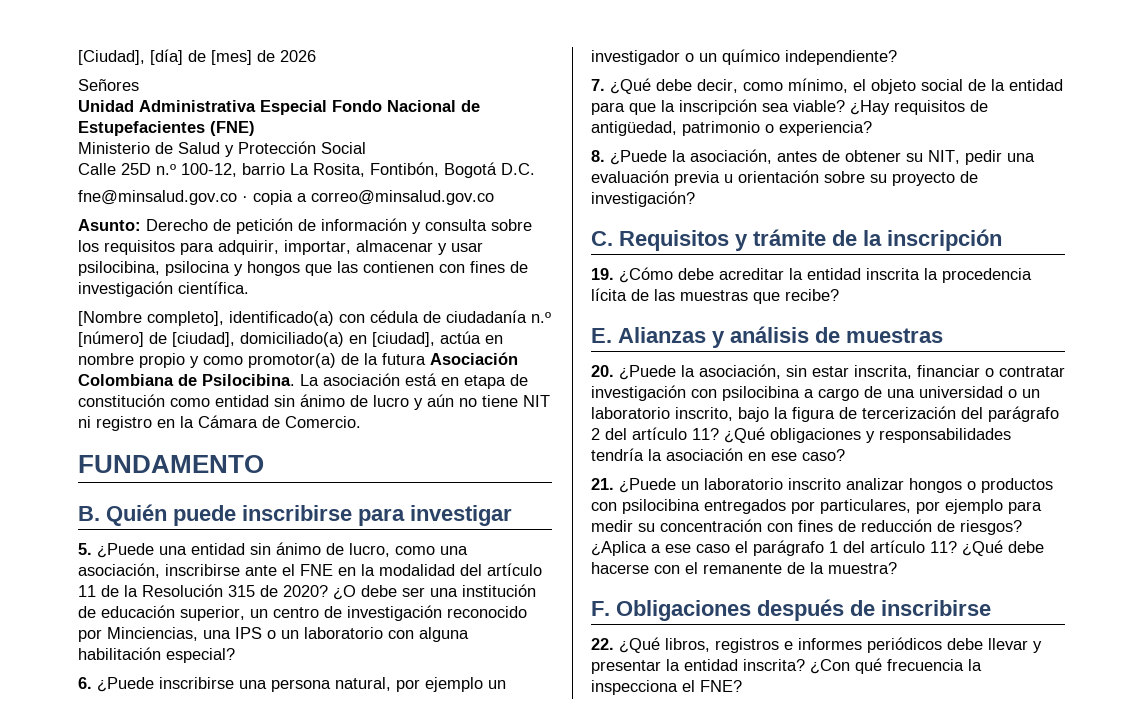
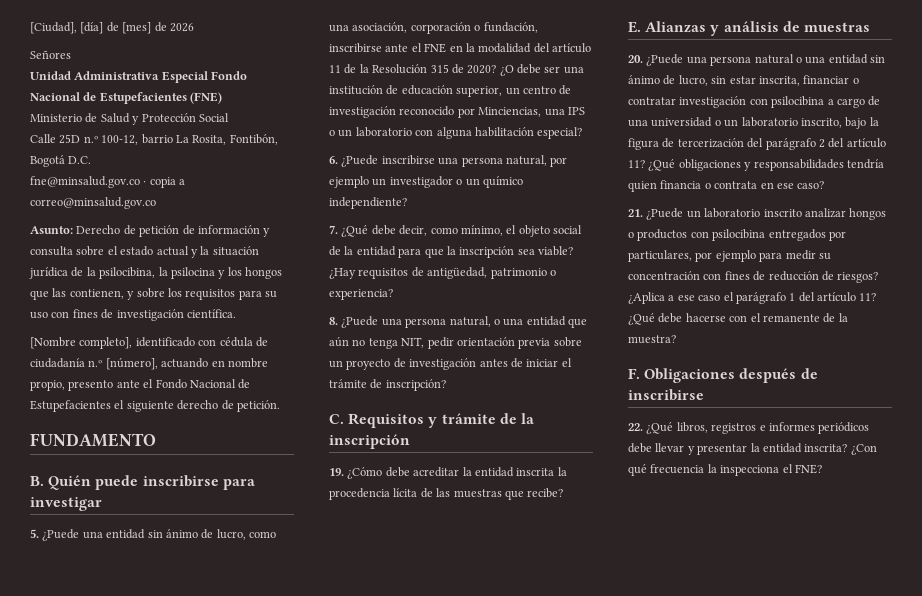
[78,240,483,255] [78,261,434,276] los requisitos para adquirir, importar, almacenar y usar psilocibina, psilocina y hongos que las contienen -> [107,246,259,258] [29,267,282,279] [30,288,277,300] [30,312,48,319] el estado actual y la situación jurídica de la psilocibina, la psilocina y los hongos que las contienen, y sobre los requisitos para su uso
[229,311,334,326] identificado(a) -> [135,337,195,347] identificado
[78,331,503,347] [78,352,518,368] [78,373,528,389] [78,394,550,410] [78,415,361,431] [número] de [ciudad], domiciliado(a) en [ciudad], actúa en nombre propio y como promotor(a) de la futura Asociación Colombiana de Psilocibina. La asociación está en etapa de constitución como entidad sin ánimo de lucro y aún no tiene NIT ni registro en la Cámara de Comercio. -> [105,357,268,370] [30,379,251,391] [30,400,280,412] [número], actuando en nombre propio, presento ante el Fondo Nacional de Estupefacientes el siguiente derecho de petición.
(160, 570) none -> [410,22,538,34] corporación o fundación,
[672,149,1035,165] [591,170,978,186] [591,191,695,207] la asociación, antes de obtener su NIT, pedir una evaluación previa u orientación sobre su proyecto de investigación? -> [381,316,587,328] [329,336,582,349] [329,358,572,370] [329,379,446,391] una persona natural, o una entidad que aún no tenga NIT, pedir orientación previa sobre un proyecto de investigación antes de iniciar el trámite de inscripción?
[681,364,781,379] la asociación, -> [686,54,885,66] [628,75,708,86] una persona natural o una entidad sin ánimo de lucro,
[648,448,743,461] la asociación -> [628,180,758,192] quien financia o contrata

